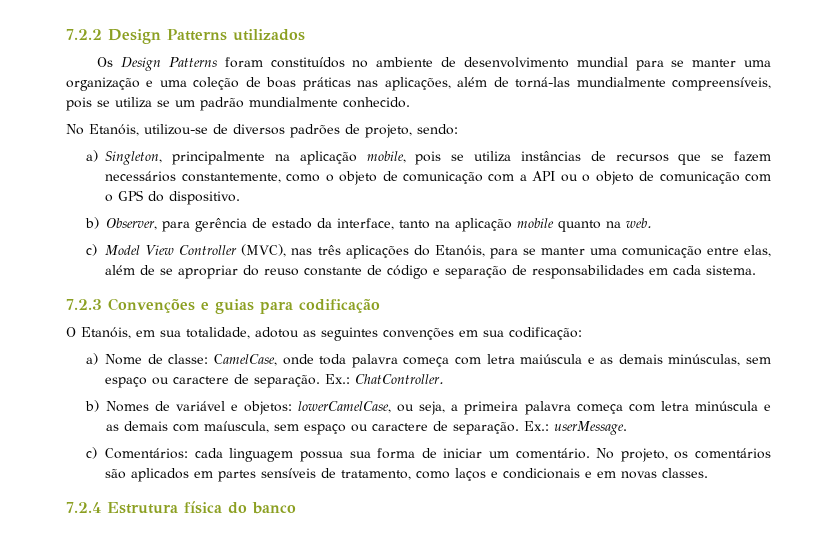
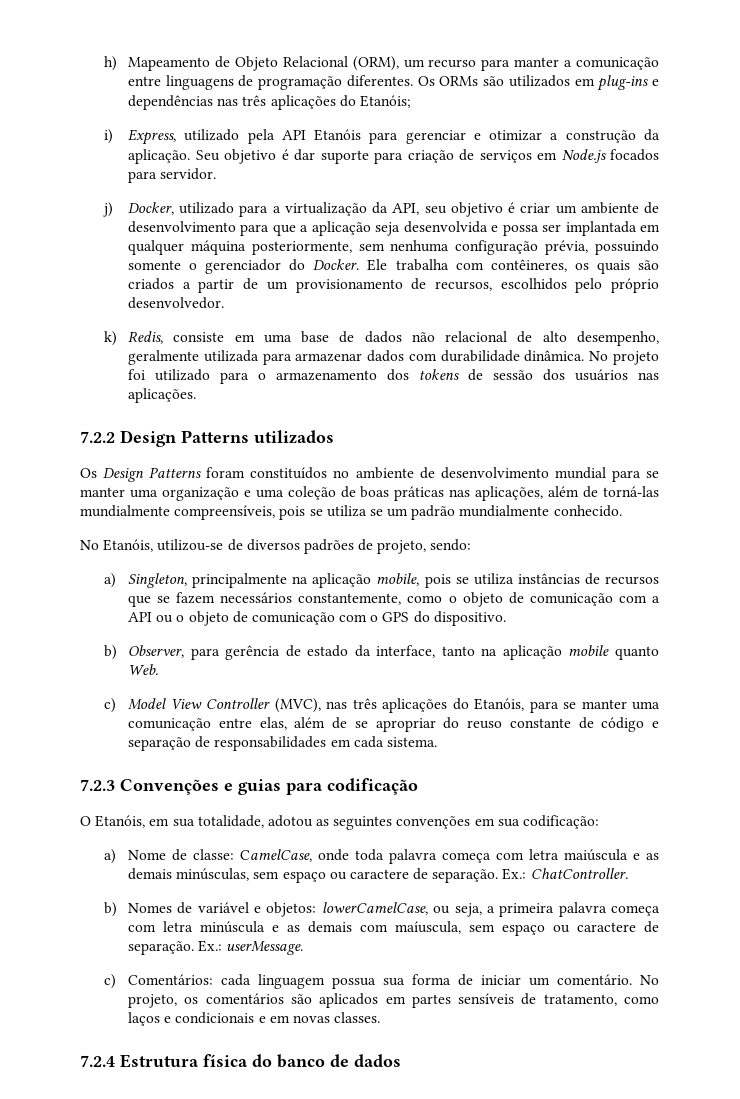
(66, 34) none -> [104,56,659,71] [128,75,659,91] [128,95,411,110] [104,129,660,145] [128,149,660,164] [128,168,217,183] [103,202,660,217] [128,221,660,236] [128,240,659,255] [128,259,659,274] [128,278,659,293] [128,297,225,309] [104,331,659,346] [128,350,660,365] [128,369,659,384] [128,388,197,403] h) Mapeamento de Objeto Relacional (ORM), um recurso para manter a comunicação entre linguagens de programação diferentes. Os ORMs são utilizados em plug-ins e dependências nas três aplicações do Etanóis; // i) Express, utilizado pela API Etanóis para gerenciar e otimizar a construção da aplicação. Seu objetivo é dar suporte para criação de serviços em Node.js focados para servidor. // j) Docker, utilizado para a virtualização da API, seu objetivo é criar um ambiente de desenvolvimento para que a aplicação seja desenvolvida e possa ser implantada em qualquer máquina posteriormente, sem nenhuma configuração prévia, possuindo somente o gerenciador do Docker. Ele trabalha com contêineres, os quais são criados a partir de um provisionamento de recursos, escolhidos pelo próprio desenvolvedor. // k) Redis, consiste em uma base de dados não relacional de alto desempenho, geralmente utilizada para armazenar dados com durabilidade dinâmica. No projeto foi utilizado para o armazenamento dos tokens de sessão dos usuários nas aplicações. //
[605,218,652,228] na web. -> [128,664,159,675] Web.
(296, 508) none -> [330,1054,401,1067] de dados

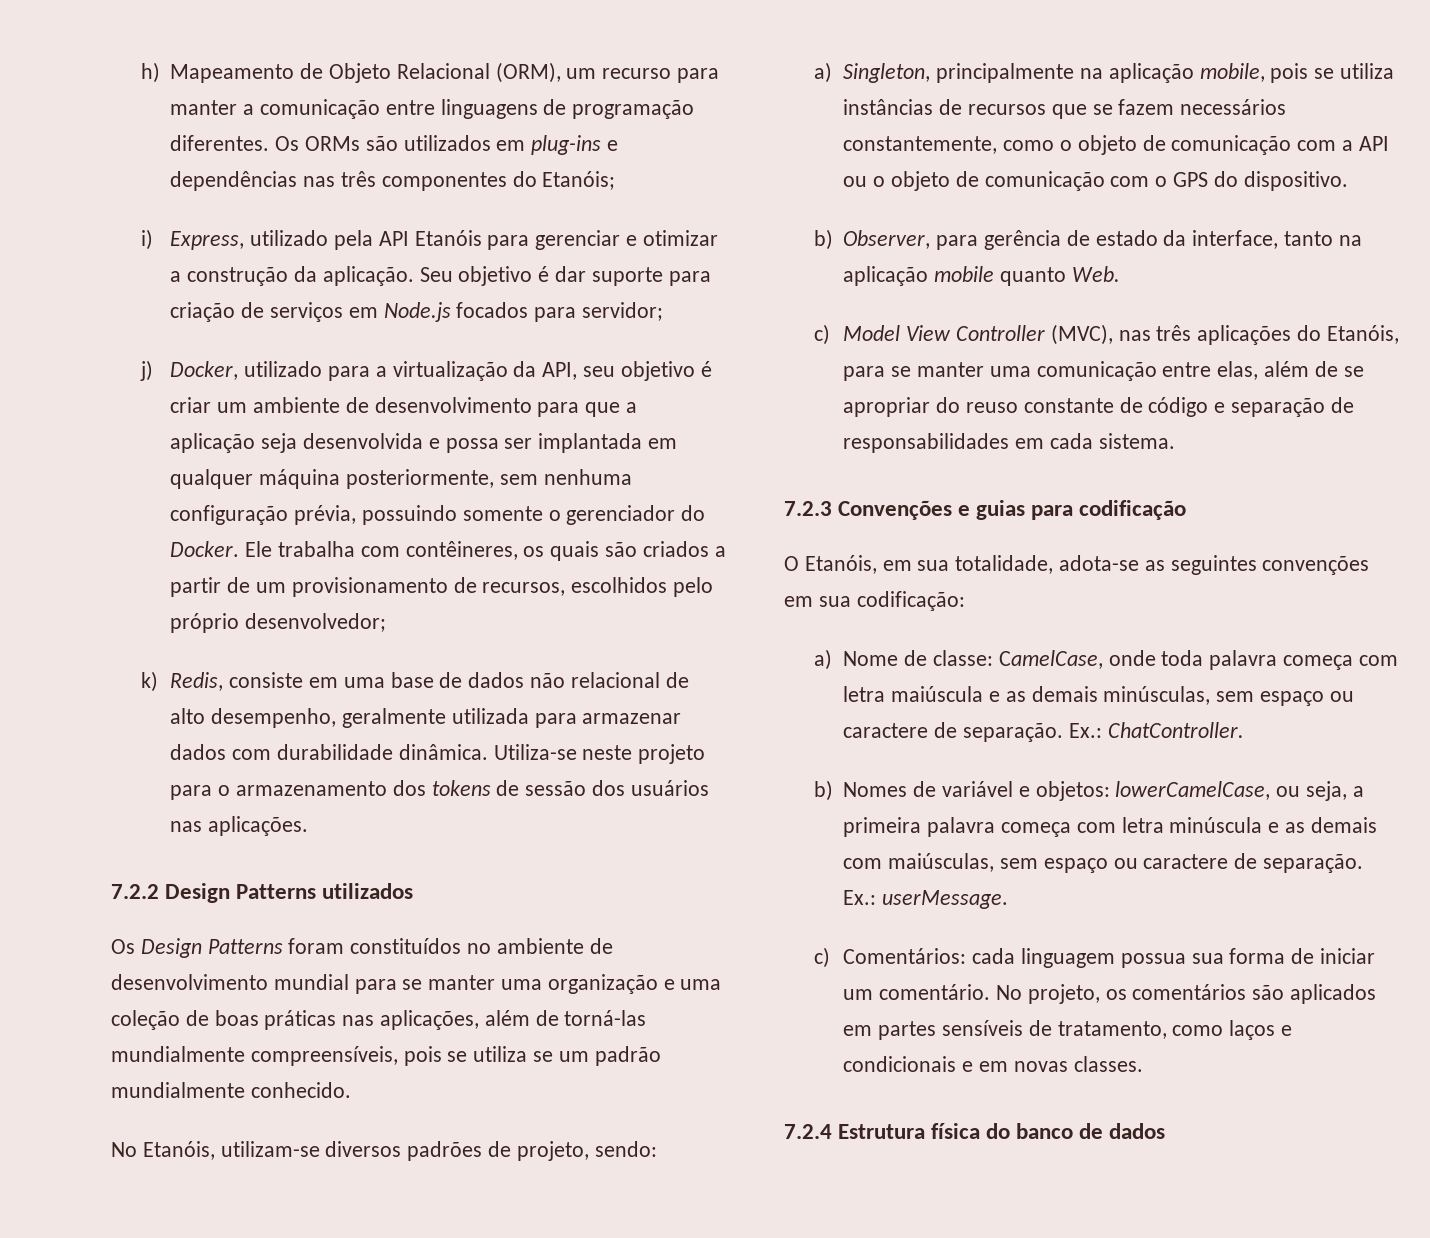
[270,95,336,110] aplicações -> [381,172,507,191] componentes
[160,168,217,180] servidor. -> [582,302,664,321] servidor;
[128,297,225,309] desenvolvedor. -> [245,613,387,632] desenvolvedor;
[589,351,660,365] [128,369,211,381] No projeto foi utilizado -> [493,744,706,764] Utiliza-se neste projeto
[157,539,243,551] utilizou-se de -> [220,1141,320,1157] utilizam-se
[267,815,313,827] adotou -> [1059,555,1140,571] adota-se
[395,921,462,934] maíuscula, -> [888,853,995,872] maiúsculas,

